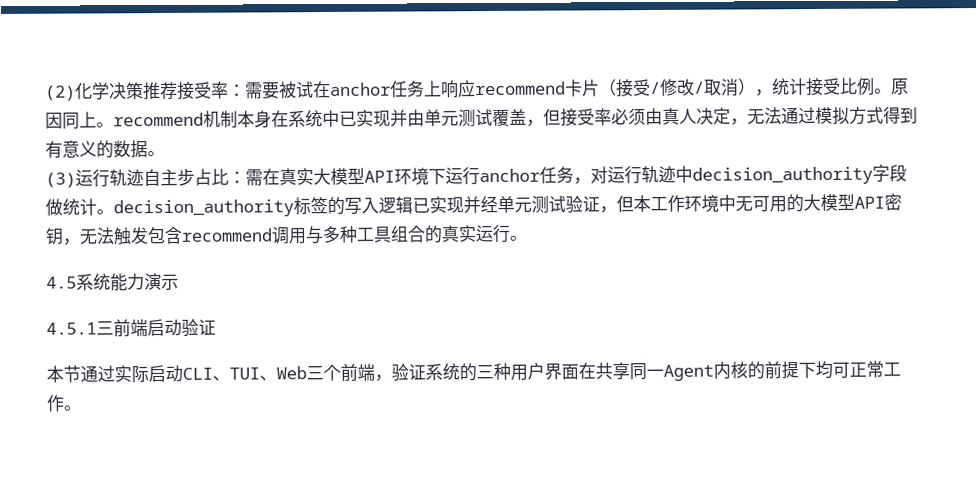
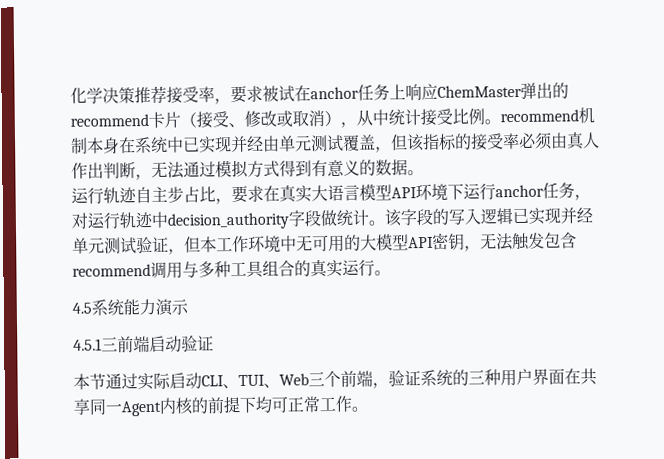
[45,85,76,101] (2) -> (70, 95) none
[228,81,280,100] ：需要 -> [214,85,263,105] ，要求
(476, 89) none -> [437,82,569,99] ChemMaster弹出的
[650,78,705,96] /修改/ -> [228,110,293,128] 、修改或
(773, 93) none -> [356,109,389,126] 从中
[891,78,909,95] [45,111,114,130] 原因同上。 -> (501, 122) none
(408, 118) none -> [246,135,264,152] 经
(561, 117) none -> [406,133,472,152] 该指标的
[696,107,731,125] 决定 -> [71,162,136,180] 作出判断
[45,172,76,188] (3) -> (424, 173) none
[228,168,263,186] ：需 -> [215,185,264,205] ，要求
(331, 176) none -> [327,184,360,202] 语言
[113,196,328,218] decision_authority标签 -> [384,208,433,227] 该字段

